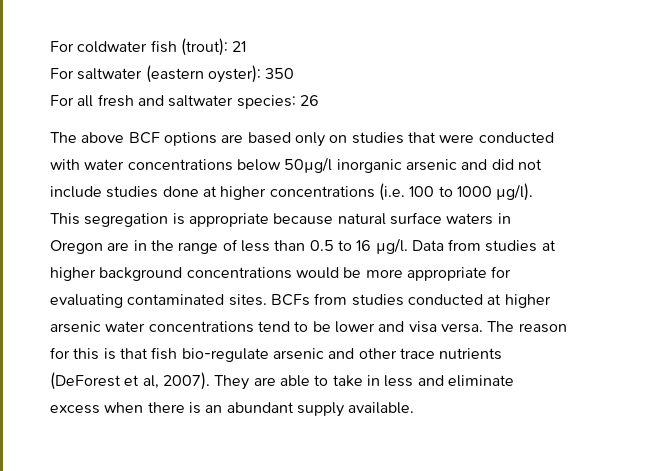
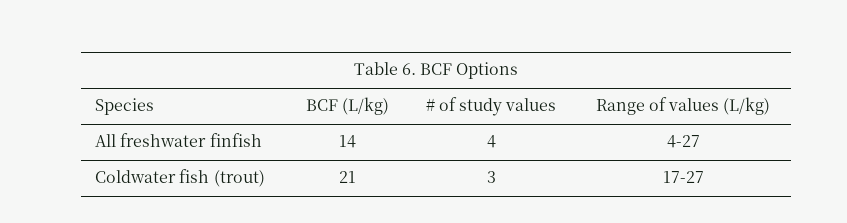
[50,38,247,56] [50,65,295,83] [50,94,319,109] [50,132,554,147] [50,157,542,173] [50,183,534,201] [50,212,511,227] [50,238,556,254] [50,266,512,281] [50,293,551,308] [50,321,567,333] [50,347,503,362] [50,372,514,390] [50,402,415,417] For coldwater fish (trout): 21 // For saltwater (eastern oyster): 350 // For all fresh and saltwater species: 26 // The above BCF options are based only on studies that were conducted with water concentrations below 50µg/l inorganic arsenic and did not include studies done at higher concentrations (i.e. 100 to 1000 µg/l). This segregation is appropriate because natural surface waters in Oregon are in the range of less than 0.5 to 16 µg/l. Data from studies at higher background concentrations would be more appropriate for evaluating contaminated sites. BCFs from studies conducted at higher arsenic water concentrations tend to be lower and visa versa. The reason for this is that fish bio-regulate arsenic and other trace nutrients (DeForest et al, 2007). They are able to take in less and eliminate excess when there is an abundant supply available. -> [353,62,519,79] [94,98,154,115] [305,97,390,115] [425,97,557,116] [595,97,771,115] [94,133,262,147] [339,135,356,148] [486,135,496,148] [666,135,700,148] [94,169,265,187] [339,171,356,183] [486,171,496,183] [662,171,704,183] Table 6. BCF Options // Species | BCF (L/kg) | # of study values | Range of values (L/kg) // All freshwater finfish | 14 | 4 | 4-27 // Coldwater fish (trout) | 21 | 3 | 17-27

